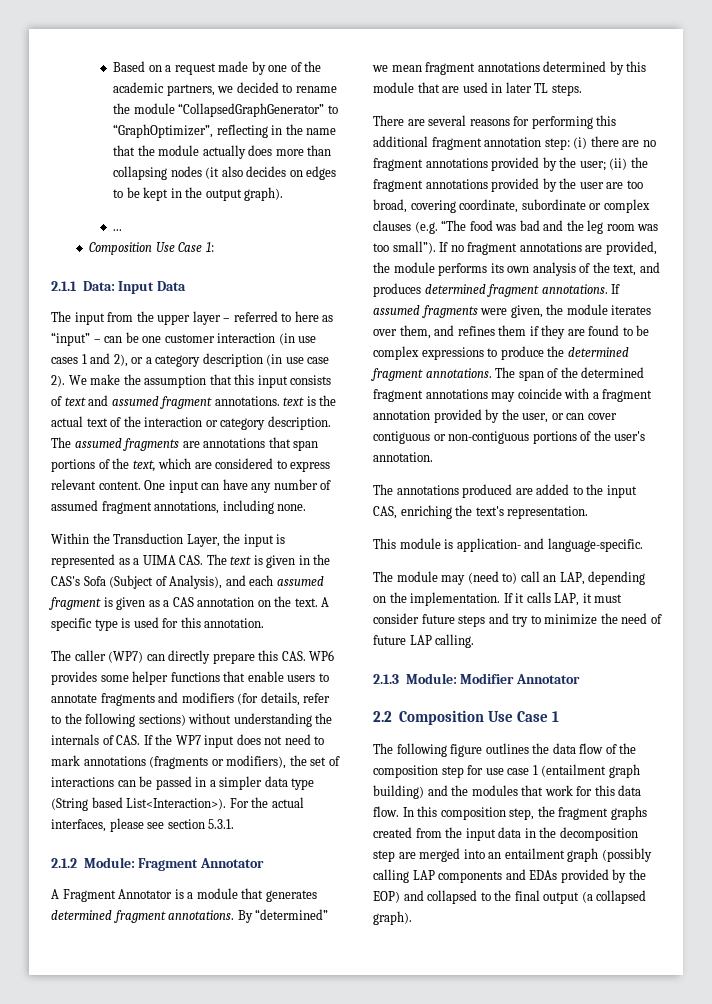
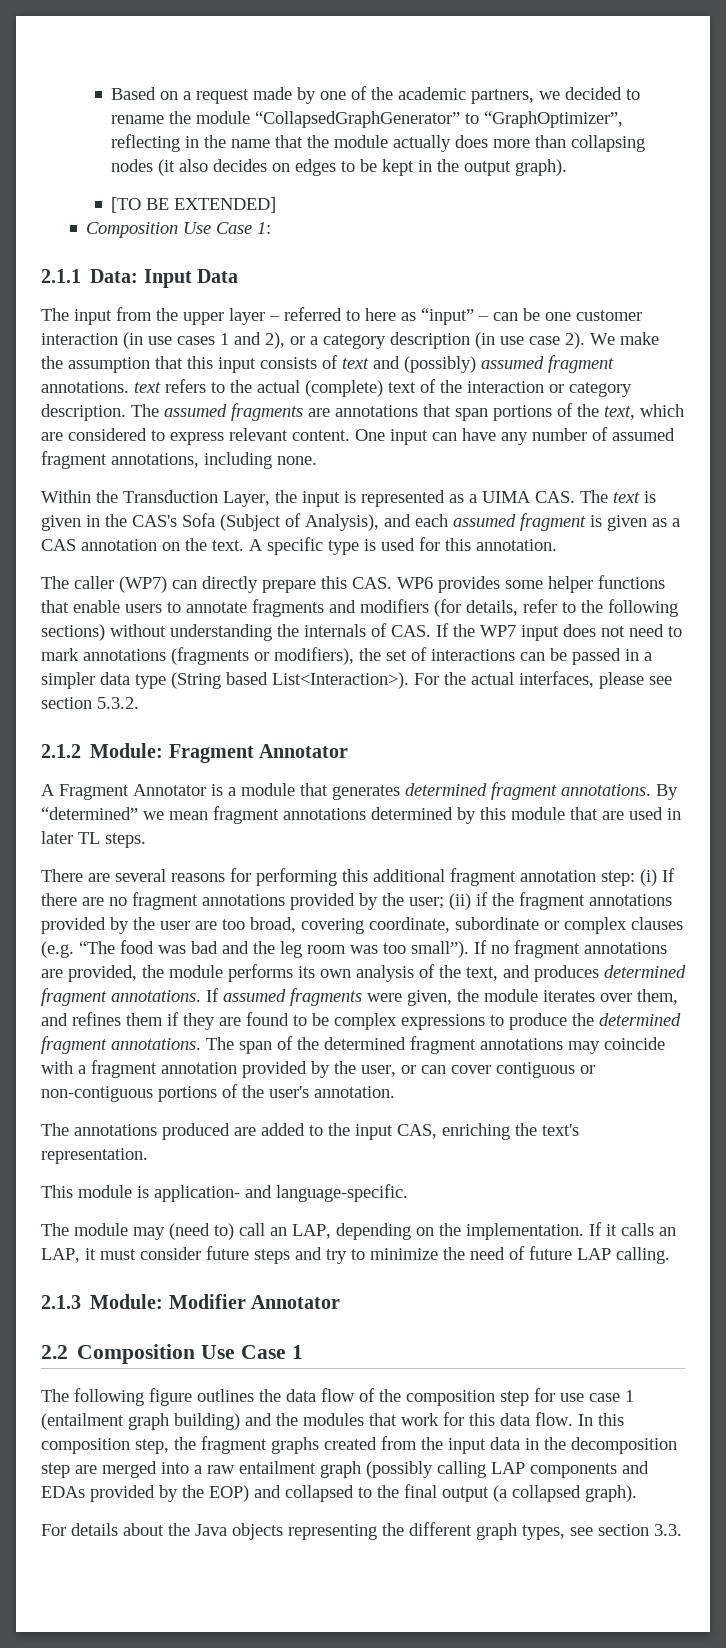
[113,229,123,231] ... -> [111,197,277,213] [TO BE EXTENDED]
(109, 400) none -> [404,356,476,373] (possibly)
[306,395,337,406] [51,416,83,427] is the actual -> [165,379,383,397] refers to the actual (complete)
[208,819,235,829] 5.3.1. -> [97,697,139,709] 5.3.2.
(588, 143) none -> [662,868,675,882] If
(628, 164) none -> [476,892,488,906] if
(551, 597) none -> [659,1227,676,1236] an
[488,852,502,859] an -> [194,1465,235,1474] a raw
(412, 918) none -> [41,1522,682,1540] // For details about the Java objects representing the different graph types, see section 3.3.

